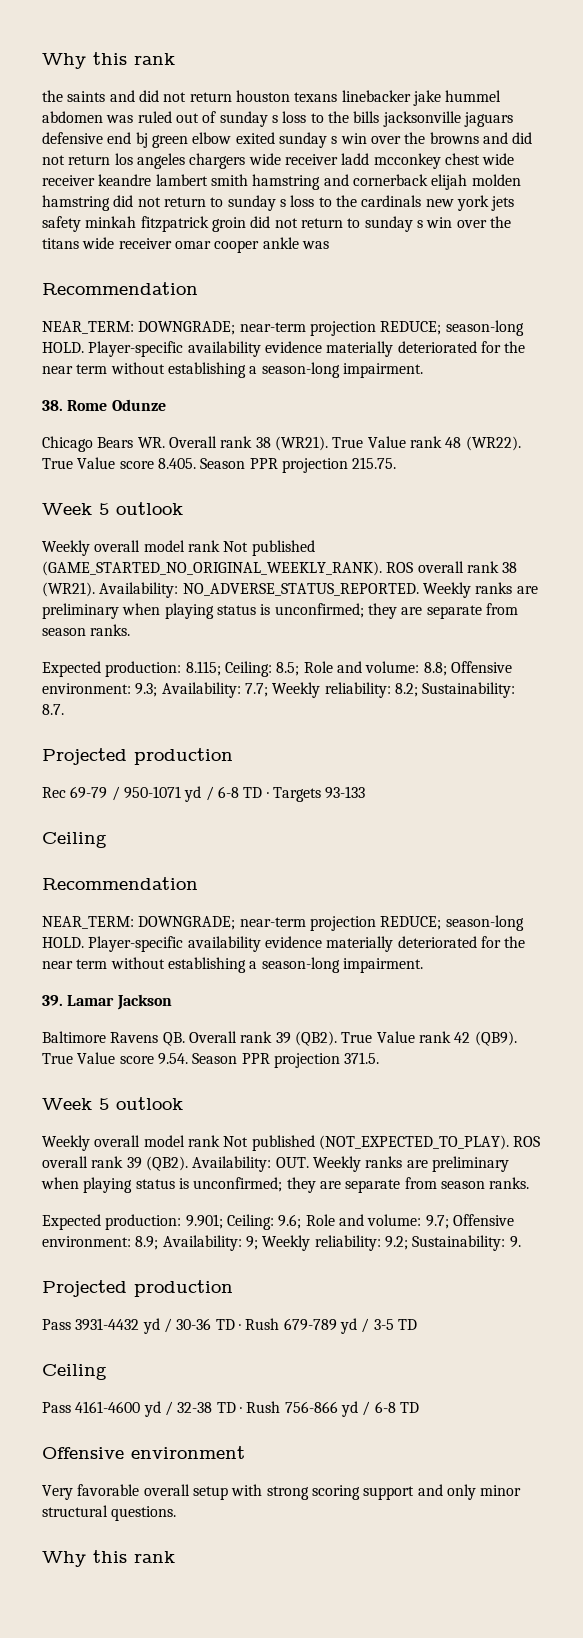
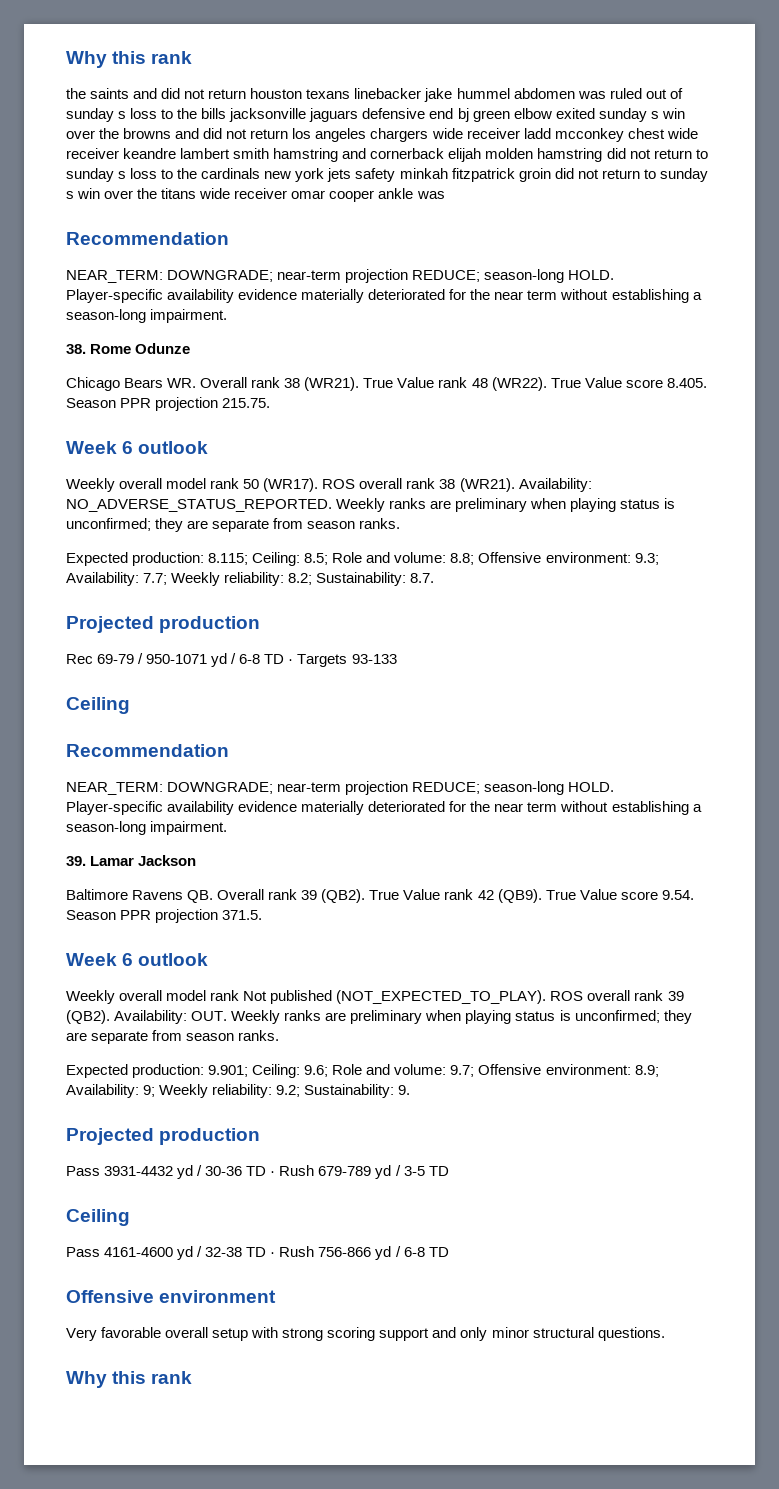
[99,502,183,515] [42,540,315,556] [42,561,382,576] 5 outlook // Weekly overall model rank Not published (GAME_STARTED_NO_ORIGINAL_WEEKLY_RANK). -> [122,441,209,454] [66,478,319,492] 6 outlook // Weekly overall model rank 50 (WR17).
[99,1098,109,1110] 5 -> [122,953,134,966] 6

